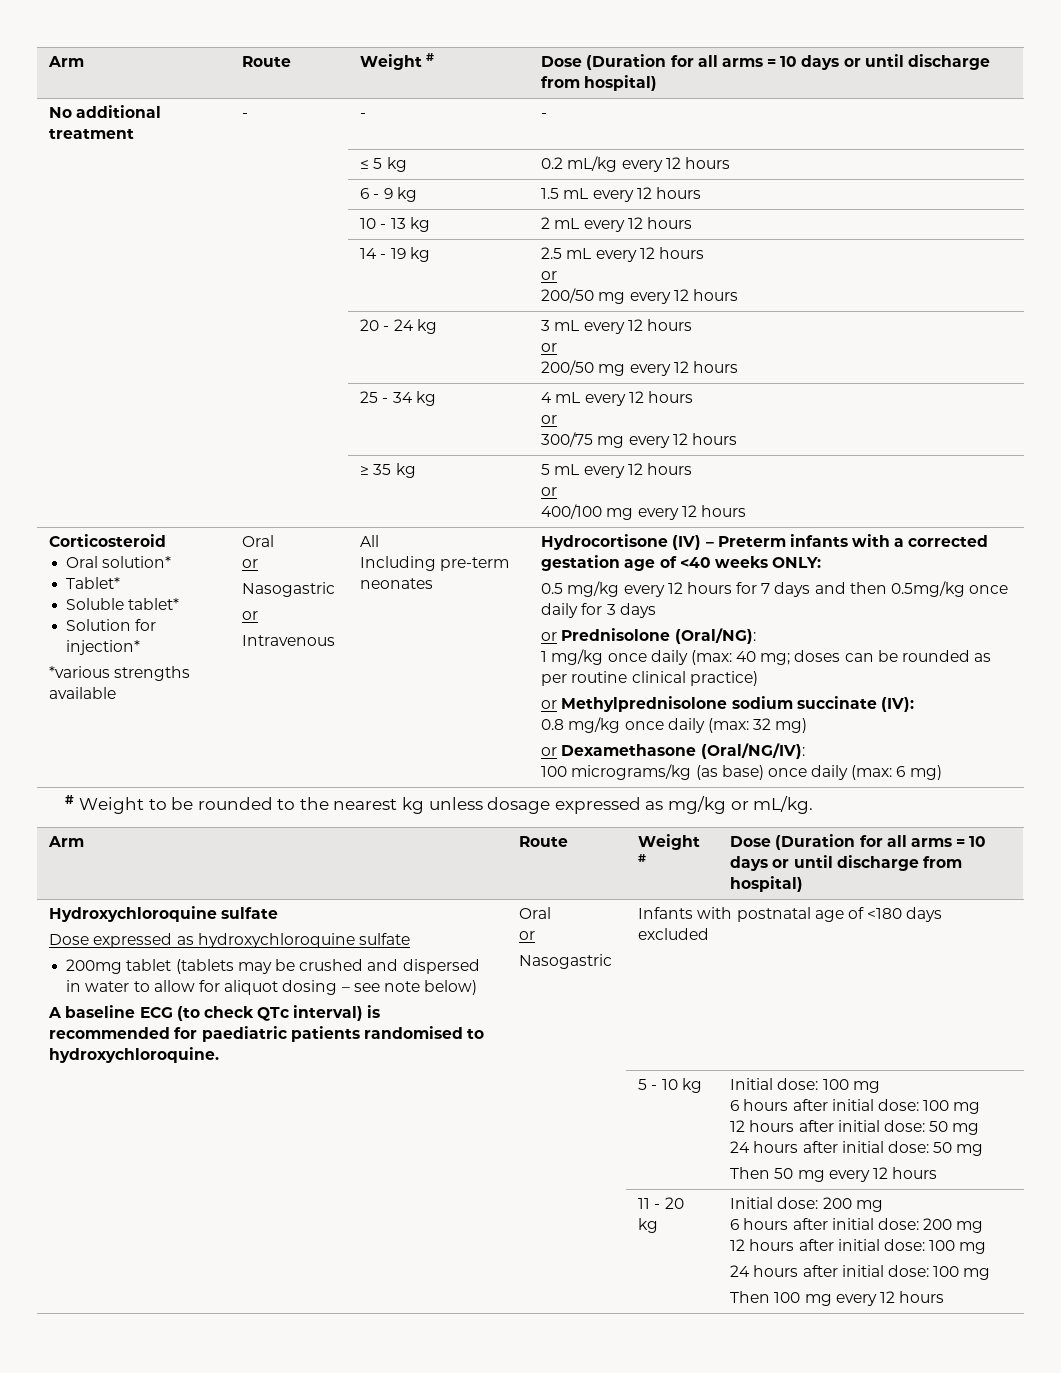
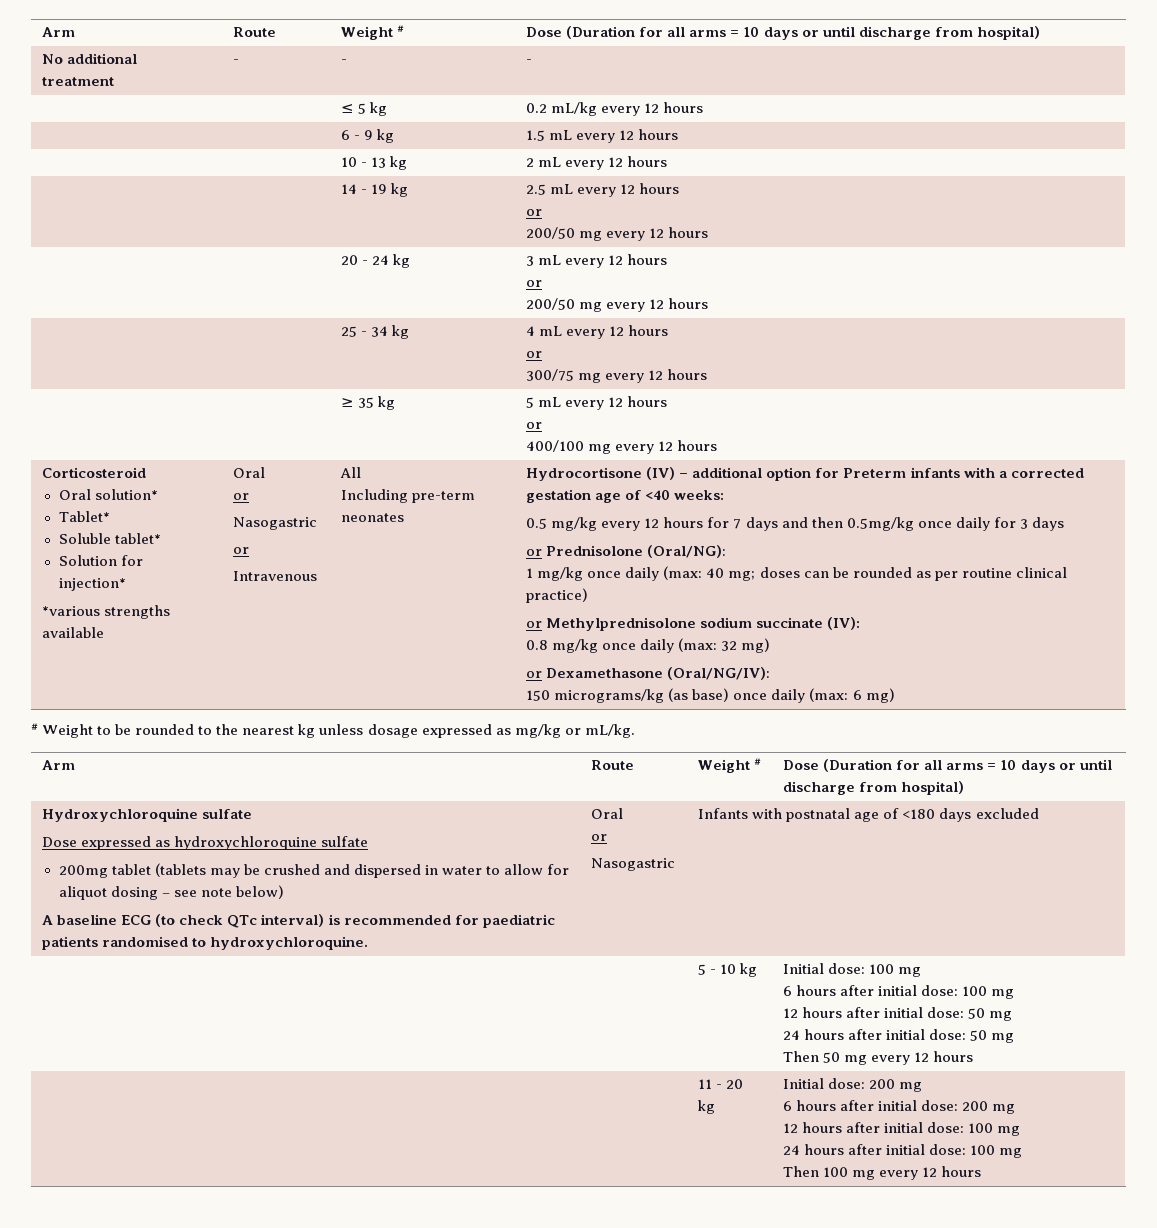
(714, 544) none -> [692,467,840,481] additional option for
[714,556,822,568] weeks ONLY: -> [674,490,725,500] weeks:
[541,766,568,777] 100 -> [526,690,551,701] 150

